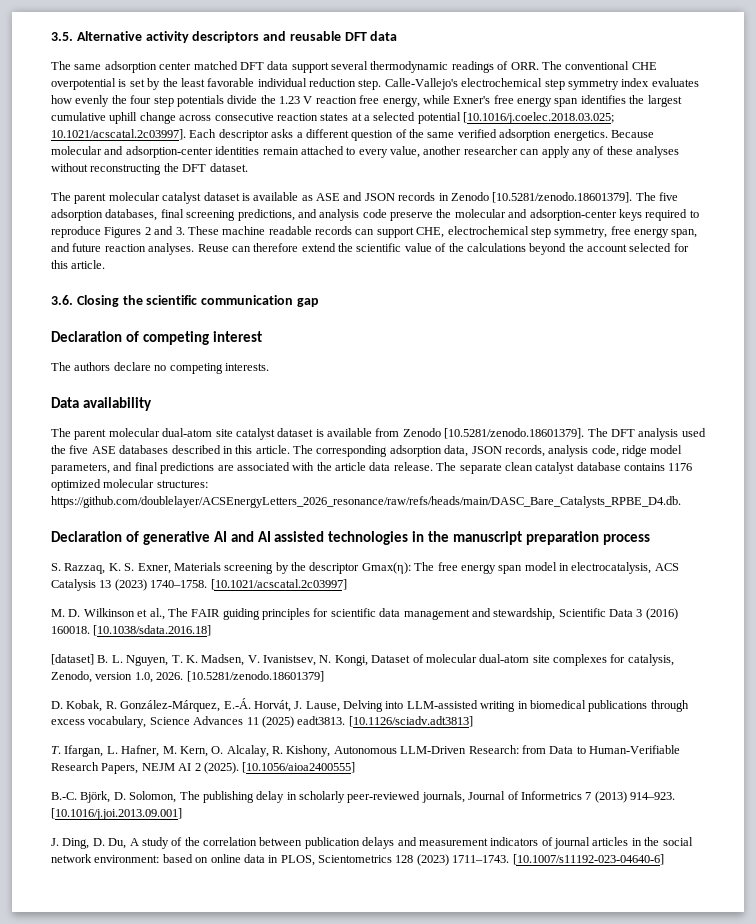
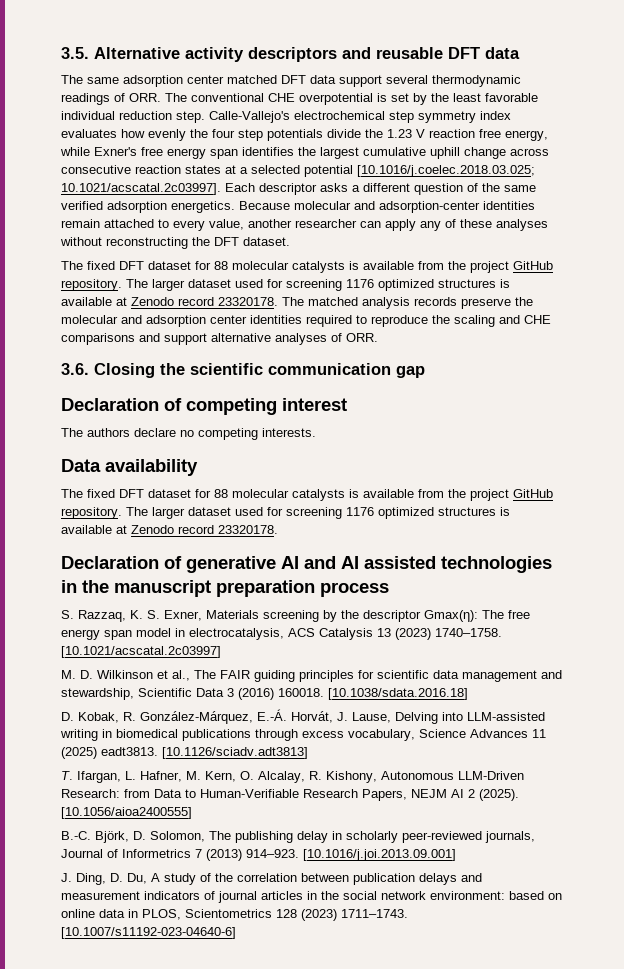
[74,192,678,204] [51,209,699,221] [51,226,698,238] [51,243,689,255] [51,260,106,269] parent molecular catalyst dataset is available as ASE and JSON records in Zenodo [10.5281/zenodo.18601379]. The five adsorption databases, final screening predictions, and analysis code preserve the molecular and adsorption-center keys required to reproduce Figures 2 and 3. These machine readable records can support CHE, electrochemical step symmetry, free energy span, and future reaction analyses. Reuse can therefore extend the scientific value of the calculations beyond the account selected for this article. -> [87,261,553,273] [61,279,510,291] [61,297,533,309] [61,315,551,327] [61,333,378,345] fixed DFT dataset for 88 molecular catalysts is available from the project GitHub repository. The larger dataset used for screening 1176 optimized structures is available at Zenodo record 23320178. The matched analysis records preserve the molecular and adsorption center identities required to reproduce the scaling and CHE comparisons and support alternative analyses of ORR.
[74,428,706,440] [51,445,683,457] [51,462,693,474] [51,479,208,491] [51,496,681,508] parent molecular dual-atom site catalyst dataset is available from Zenodo [10.5281/zenodo.18601379]. The DFT analysis used the five ASE databases described in this article. The corresponding adsorption data, JSON records, analysis code, ridge model parameters, and final predictions are associated with the article data release. The separate clean catalyst database contains 1176 optimized molecular structures: https://github.com/doublelayer/ACSEnergyLetters_2026_resonance/raw/refs/heads/main/DASC_Bare_Catalysts_RPBE_D4.db. -> [87,489,553,501] [61,507,510,519] [61,525,278,534] fixed DFT dataset for 88 molecular catalysts is available from the project GitHub repository. The larger dataset used for screening 1176 optimized structures is available at Zenodo record 23320178.
[51,654,674,666] [51,671,324,683] // [dataset] B. L. Nguyen, T. K. Madsen, V. Ivanistsev, N. Kongi, Dataset of molecular dual-atom site complexes for catalysis, Zenodo, version 1.0, 2026. [10.5281/zenodo.18601379] -> (468, 694) none

